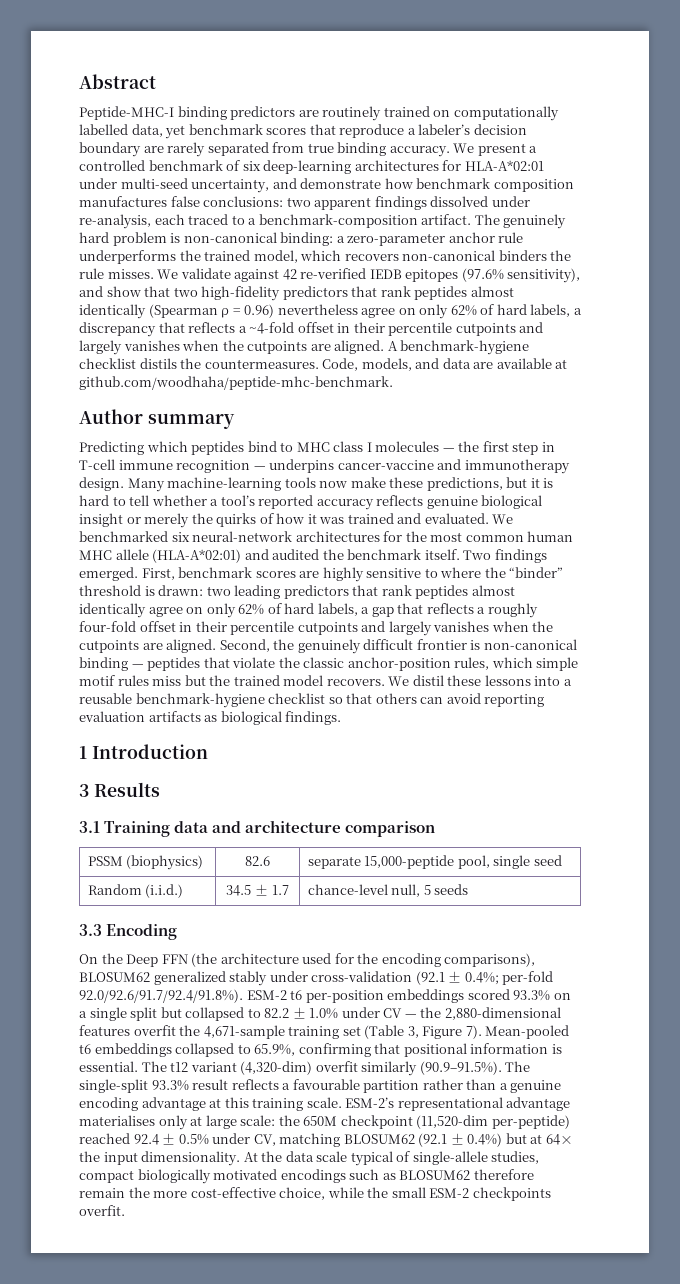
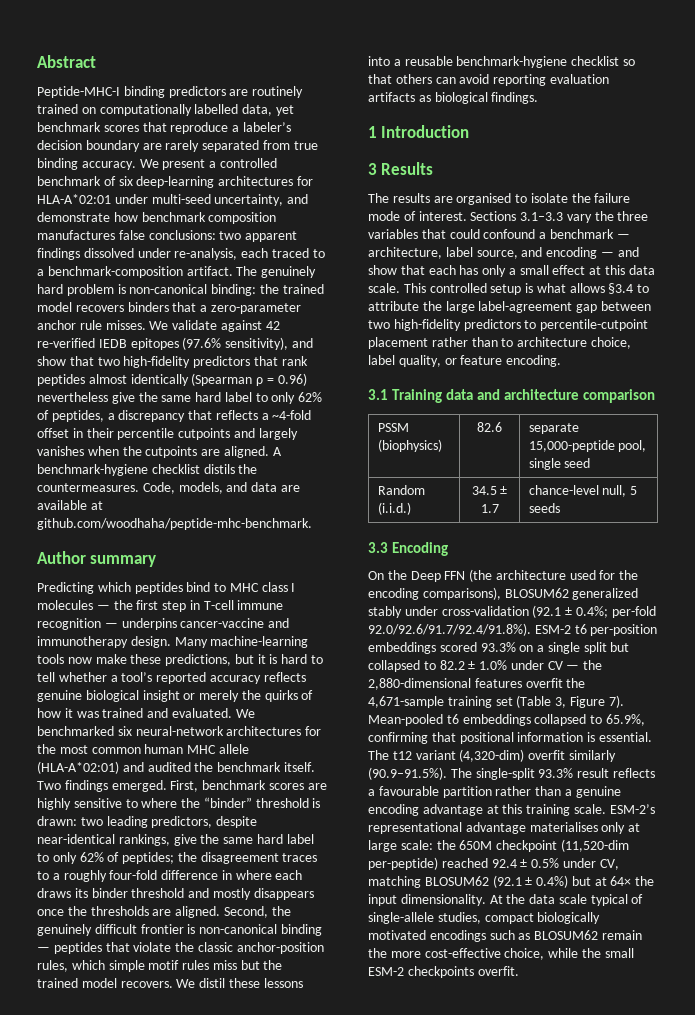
[336,232,524,246] [79,250,572,264] a zero-parameter anchor rule underperforms the trained model, which recovers non-canonical binders the -> [259,284,324,294] [37,302,301,314] [37,320,76,330] the trained model recovers binders that a zero-parameter anchor
[361,304,571,319] agree on only 62% of hard labels, -> [111,392,323,404] [37,410,104,422] give the same hard label to only 62% of peptides,
[283,585,515,599] [79,603,538,618] [79,621,554,636] [79,640,139,653] predictors that rank peptides almost identically agree on only 62% of hard labels, a gap that reflects a roughly four-fold offset in their percentile cutpoints and largely vanishes when the cutpoints -> [151,816,258,828] [37,834,314,846] [37,852,318,864] [37,870,303,882] [37,888,314,900] [37,906,149,916] predictors, despite near-identical rankings, give the same hard label to only 62% of peptides; the disagreement traces to a roughly four-fold difference in where each draws its binder threshold and mostly disappears once the thresholds
(160, 789) none -> [368,193,631,205] [368,211,649,223] [368,229,630,239] [368,247,639,259] [368,265,655,277] [368,283,650,295] [368,301,651,313] [368,319,649,331] [368,337,631,349] [368,355,562,367] // The results are organised to isolate the failure mode of interest. Sections 3.1–3.3 vary the three variables that could confound a benchmark — architecture, label source, and encoding — and show that each has only a small effect at this data scale. This controlled setup is what allows §3.4 to attribute the large label-agreement gap between two high-fidelity predictors to percentile-cutpoint placement rather than to architecture choice, label quality, or feature encoding.
[473,1169,534,1180] therefore -> (599, 935) none

